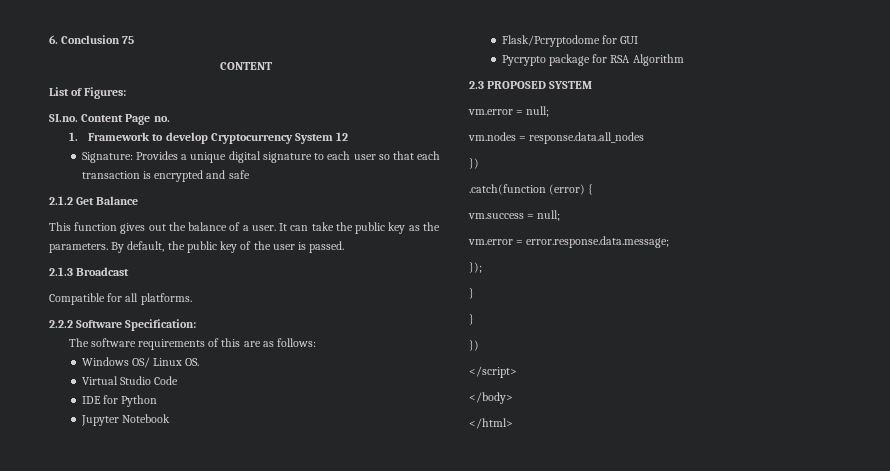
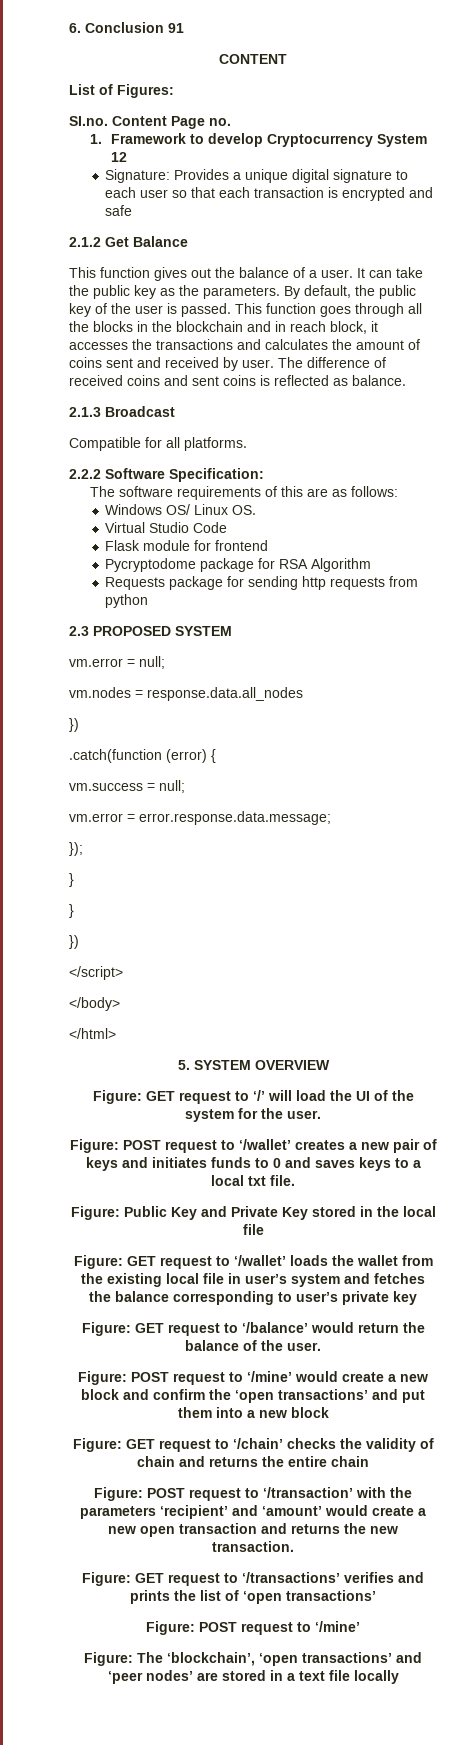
[122,36,135,44] 75 -> [168,23,184,33] 91
(345, 247) none -> [235,303,422,317] [69,321,378,334] [69,339,420,350] [69,357,386,371] [69,375,406,386] This function goes through all the blocks in the blockchain and in reach block, it accesses the transactions and calculates the amount of coins sent and received by user. The difference of received coins and sent coins is reflected as balance.
[81,395,158,407] [80,414,170,426] [501,35,639,47] [501,54,684,66] IDE for Python // Jupyter Notebook // Flask/Pcryptodome for GUI // Pycrypto package for RSA Algorithm -> [105,540,269,551] [105,558,372,572] [105,576,419,590] [105,594,149,608] Flask module for frontend // Pycryptodome package for RSA Algorithm // Requests package for sending http requests from python
(513, 423) none -> [177,1060,330,1070] [92,1090,414,1104] [185,1108,321,1122] [69,1139,437,1153] [85,1157,421,1171] [211,1175,295,1186] [70,1206,436,1220] [242,1224,264,1235] [73,1255,433,1269] [81,1273,425,1287] [89,1291,417,1305] [81,1322,425,1336] [185,1340,321,1351] [78,1371,428,1385] [81,1389,425,1403] [177,1407,329,1418] [72,1438,434,1452] [137,1456,369,1467] [94,1487,412,1501] [80,1505,426,1519] [108,1523,398,1537] [212,1541,294,1552] [82,1572,424,1586] [130,1590,376,1604] [146,1621,360,1635] [84,1652,422,1666] [107,1670,399,1684] // 5. SYSTEM OVERVIEW // Figure: GET request to ‘/’ will load the UI of the system for the user. // Figure: POST request to ‘/wallet’ creates a new pair of keys and initiates funds to 0 and saves keys to a local txt file. // Figure: Public Key and Private Key stored in the local file // Figure: GET request to ‘/wallet’ loads the wallet from the existing local file in user’s system and fetches the balance corresponding to user’s private key // Figure: GET request to ‘/balance’ would return the balance of the user. // Figure: POST request to ‘/mine’ would create a new block and confirm the ‘open transactions’ and put them into a new block // Figure: GET request to ‘/chain’ checks the validity of chain and returns the entire chain // Figure: POST request to ‘/transaction’ with the parameters ‘recipient’ and ‘amount’ would create a new open transaction and returns the new transaction. // Figure: GET request to ‘/transactions’ verifies and prints the list of ‘open transactions’ // Figure: POST request to ‘/mine’ // Figure: The ‘blockchain’, ‘open transactions’ and ‘peer nodes’ are stored in a text file locally

